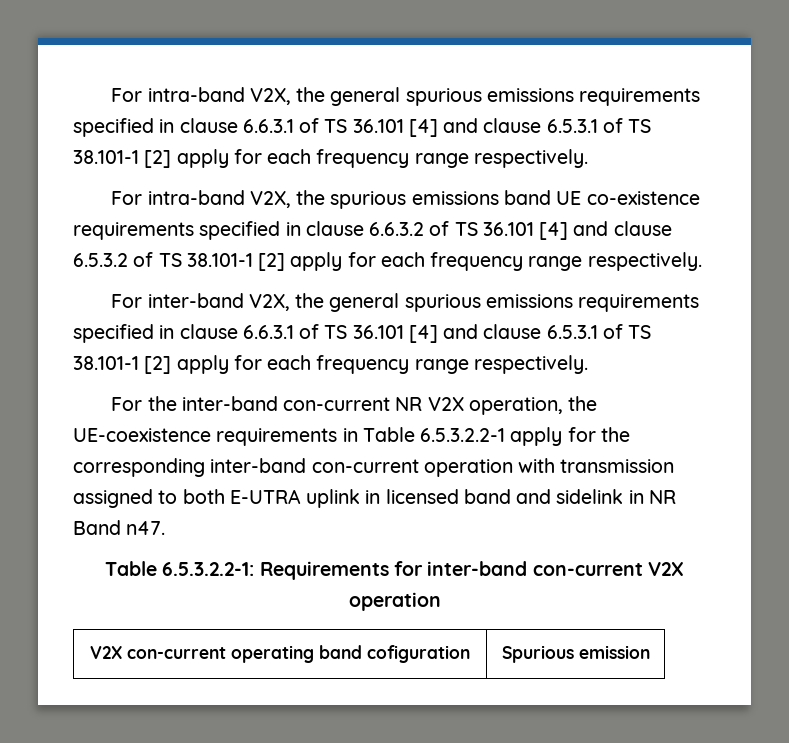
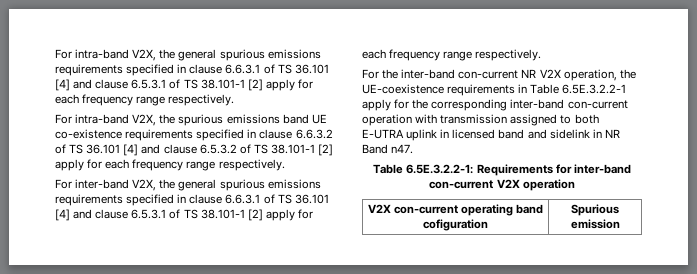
[420,428,506,442] 6.5.3.2.2-1 -> [562,84,627,94] 6.5E.3.2.2-1
[162,562,255,576] 6.5.3.2.2-1: -> [406,164,474,174] 6.5E.3.2.2-1:

